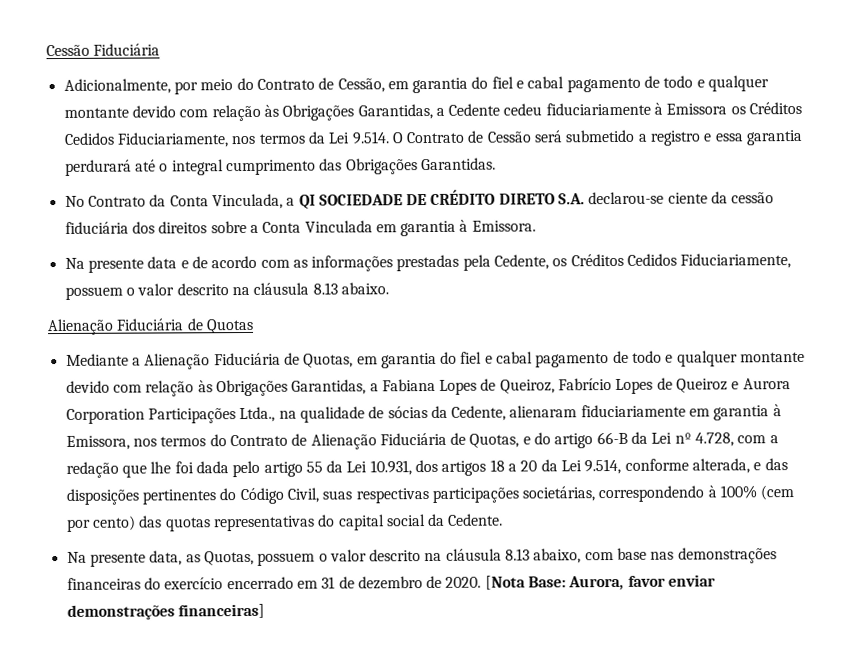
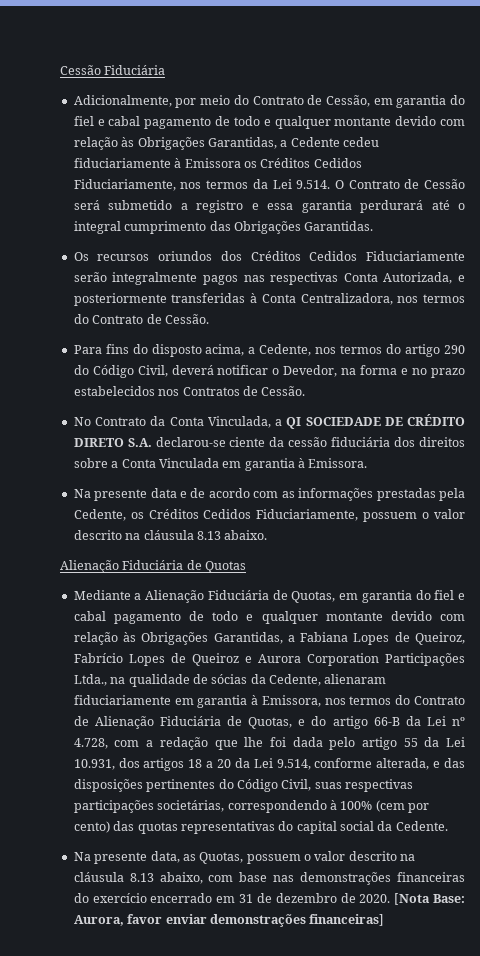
(496, 164) none -> [73,251,465,261] [73,272,465,285] [73,293,465,306] [73,314,209,324] [73,344,466,357] [73,365,466,378] [73,386,306,396] // Os recursos oriundos dos Créditos Cedidos Fiduciariamente serão integralmente pagos nas respectivas Conta Autorizada, e posteriormente transferidas à Conta Centralizadora, nos termos do Contrato de Cessão. // Para fins do disposto acima, a Cedente, nos termos do artigo 290 do Código Civil, deverá notificar o Devedor, na forma e no prazo estabelecidos nos Contratos de Cessão.

